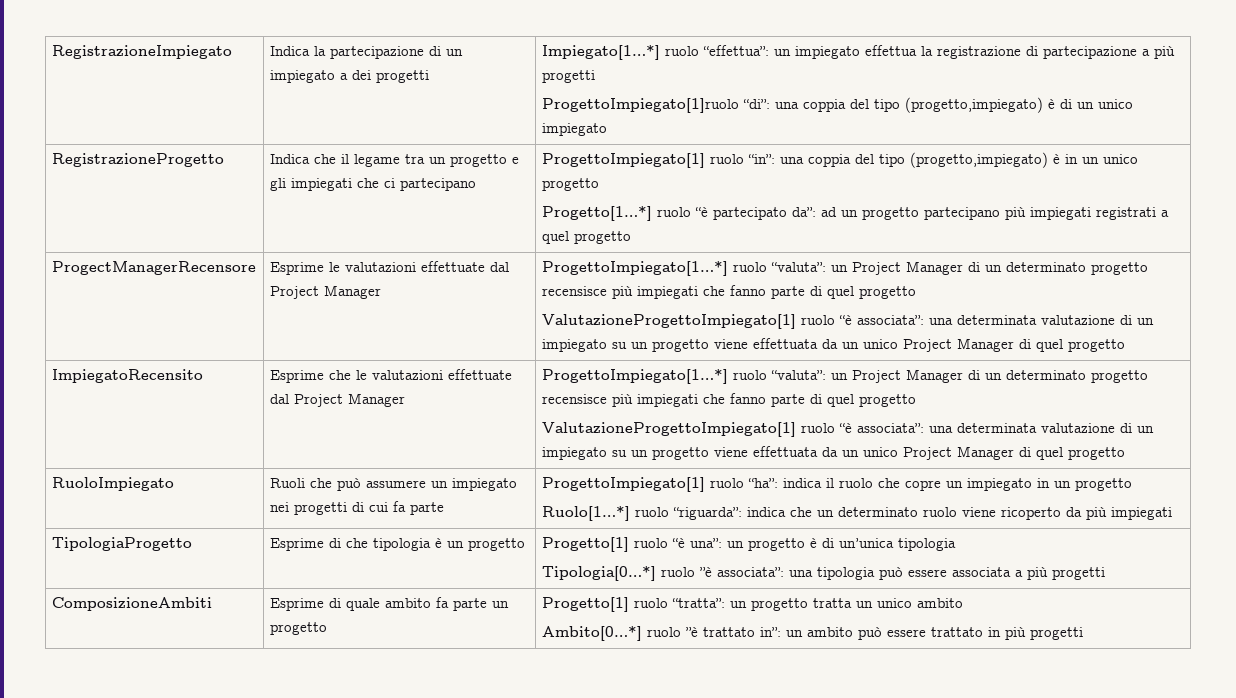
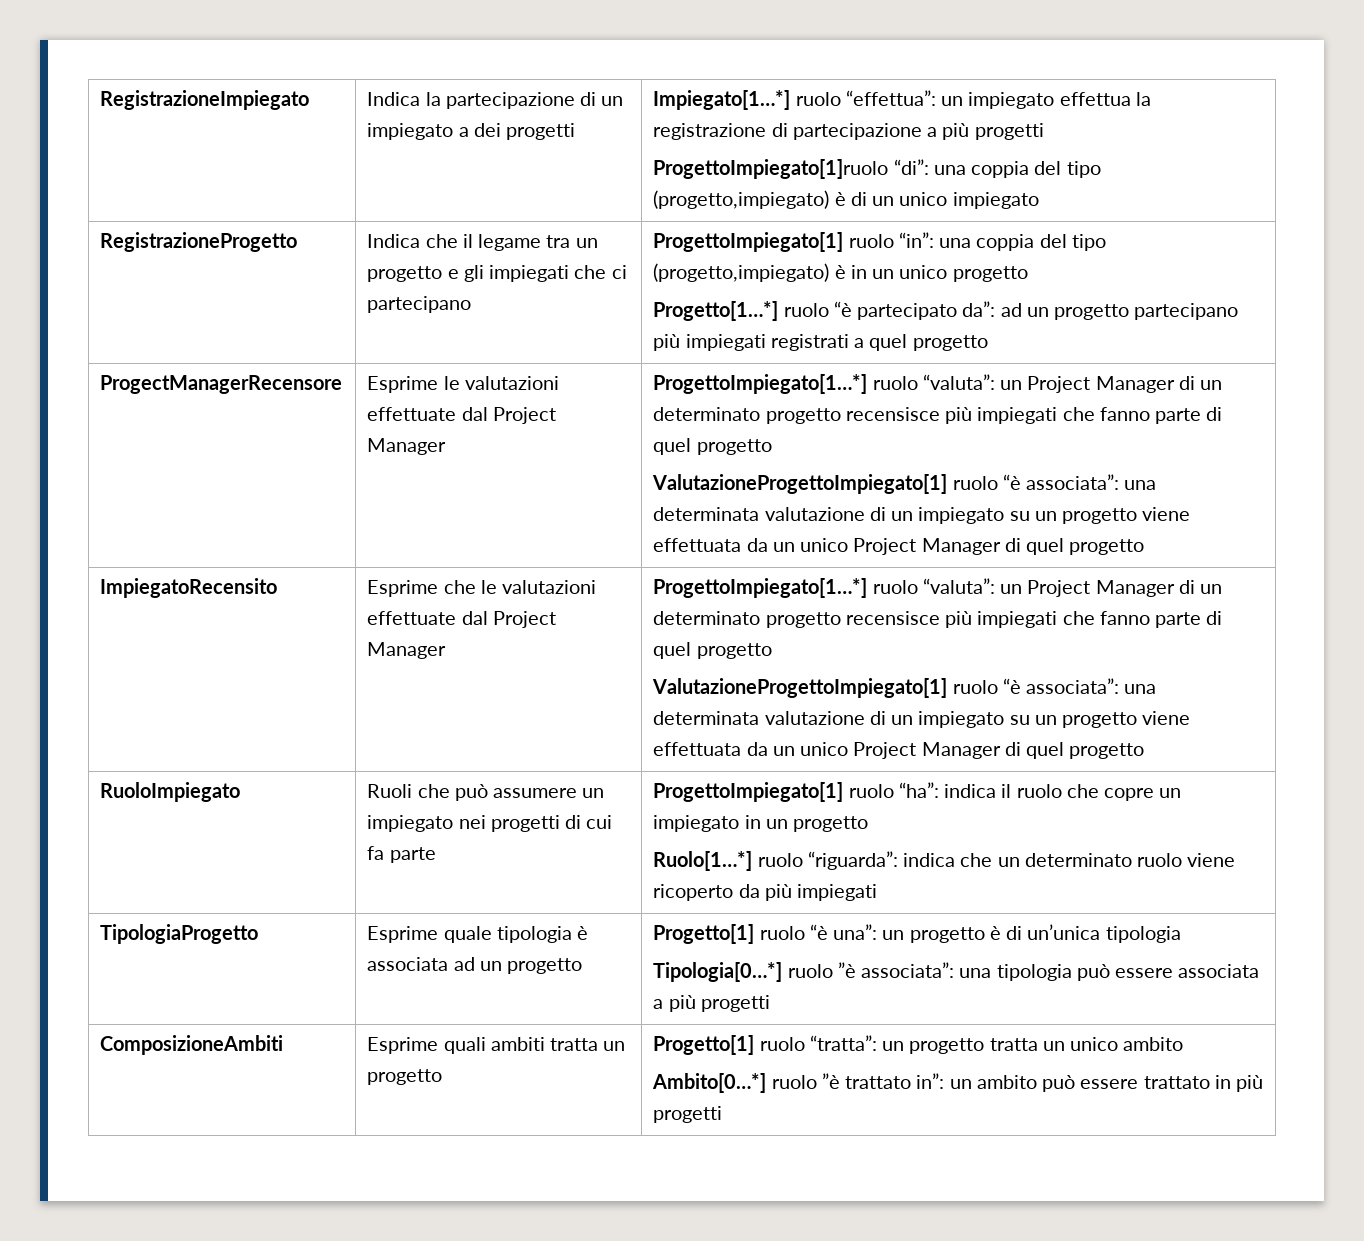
[328,538,442,551] di che tipologia è -> [443,926,589,943] [367,957,475,971] quale tipologia è associata ad
[328,597,487,611] di quale ambito fa parte -> [443,1037,599,1054] quali ambiti tratta

